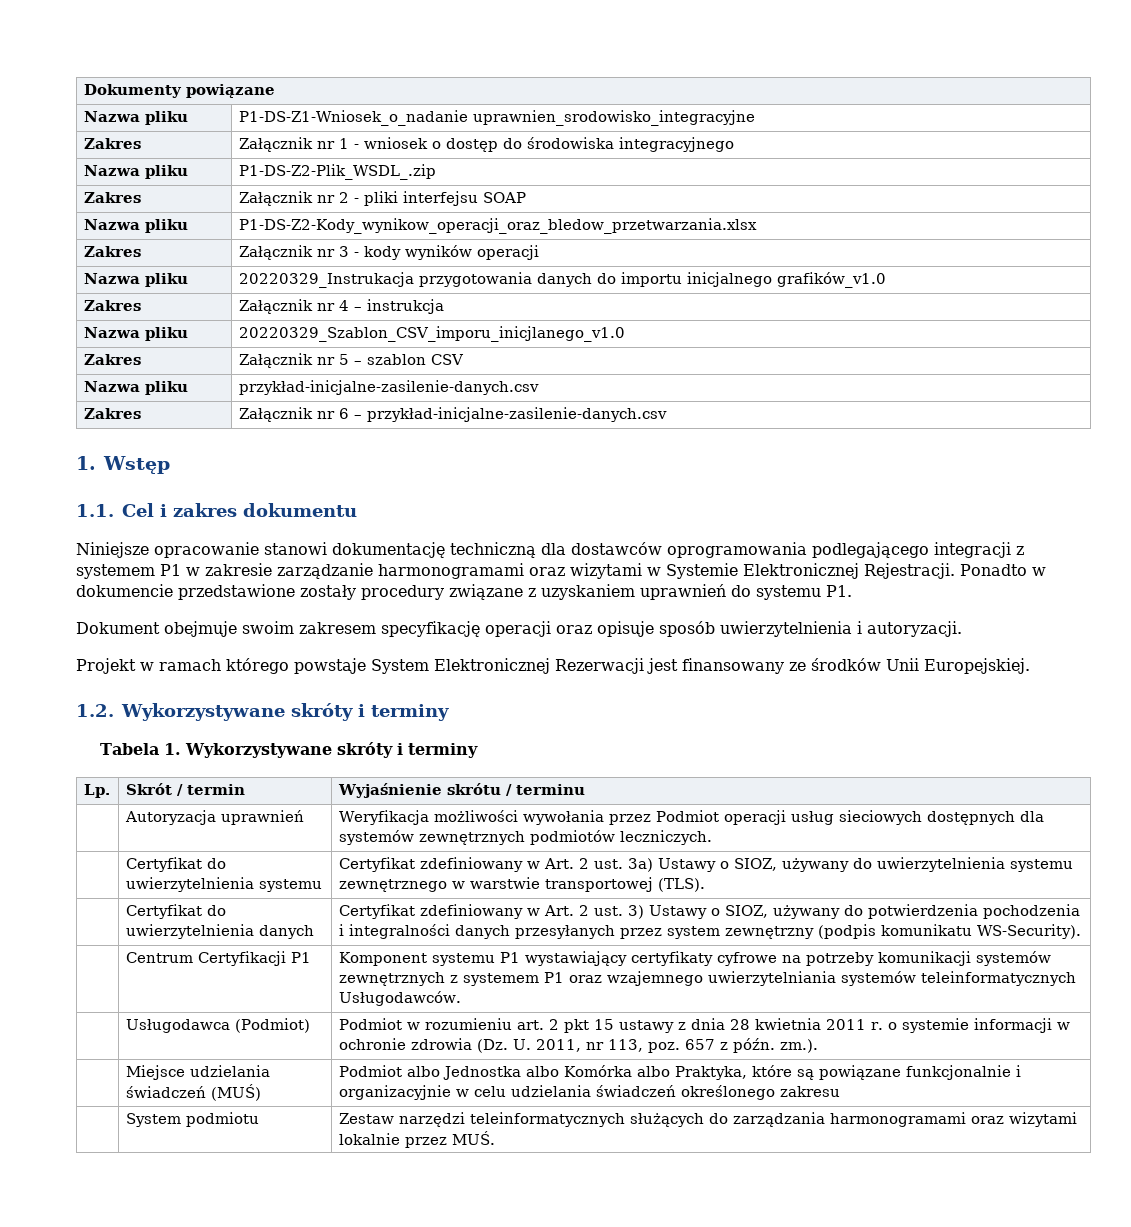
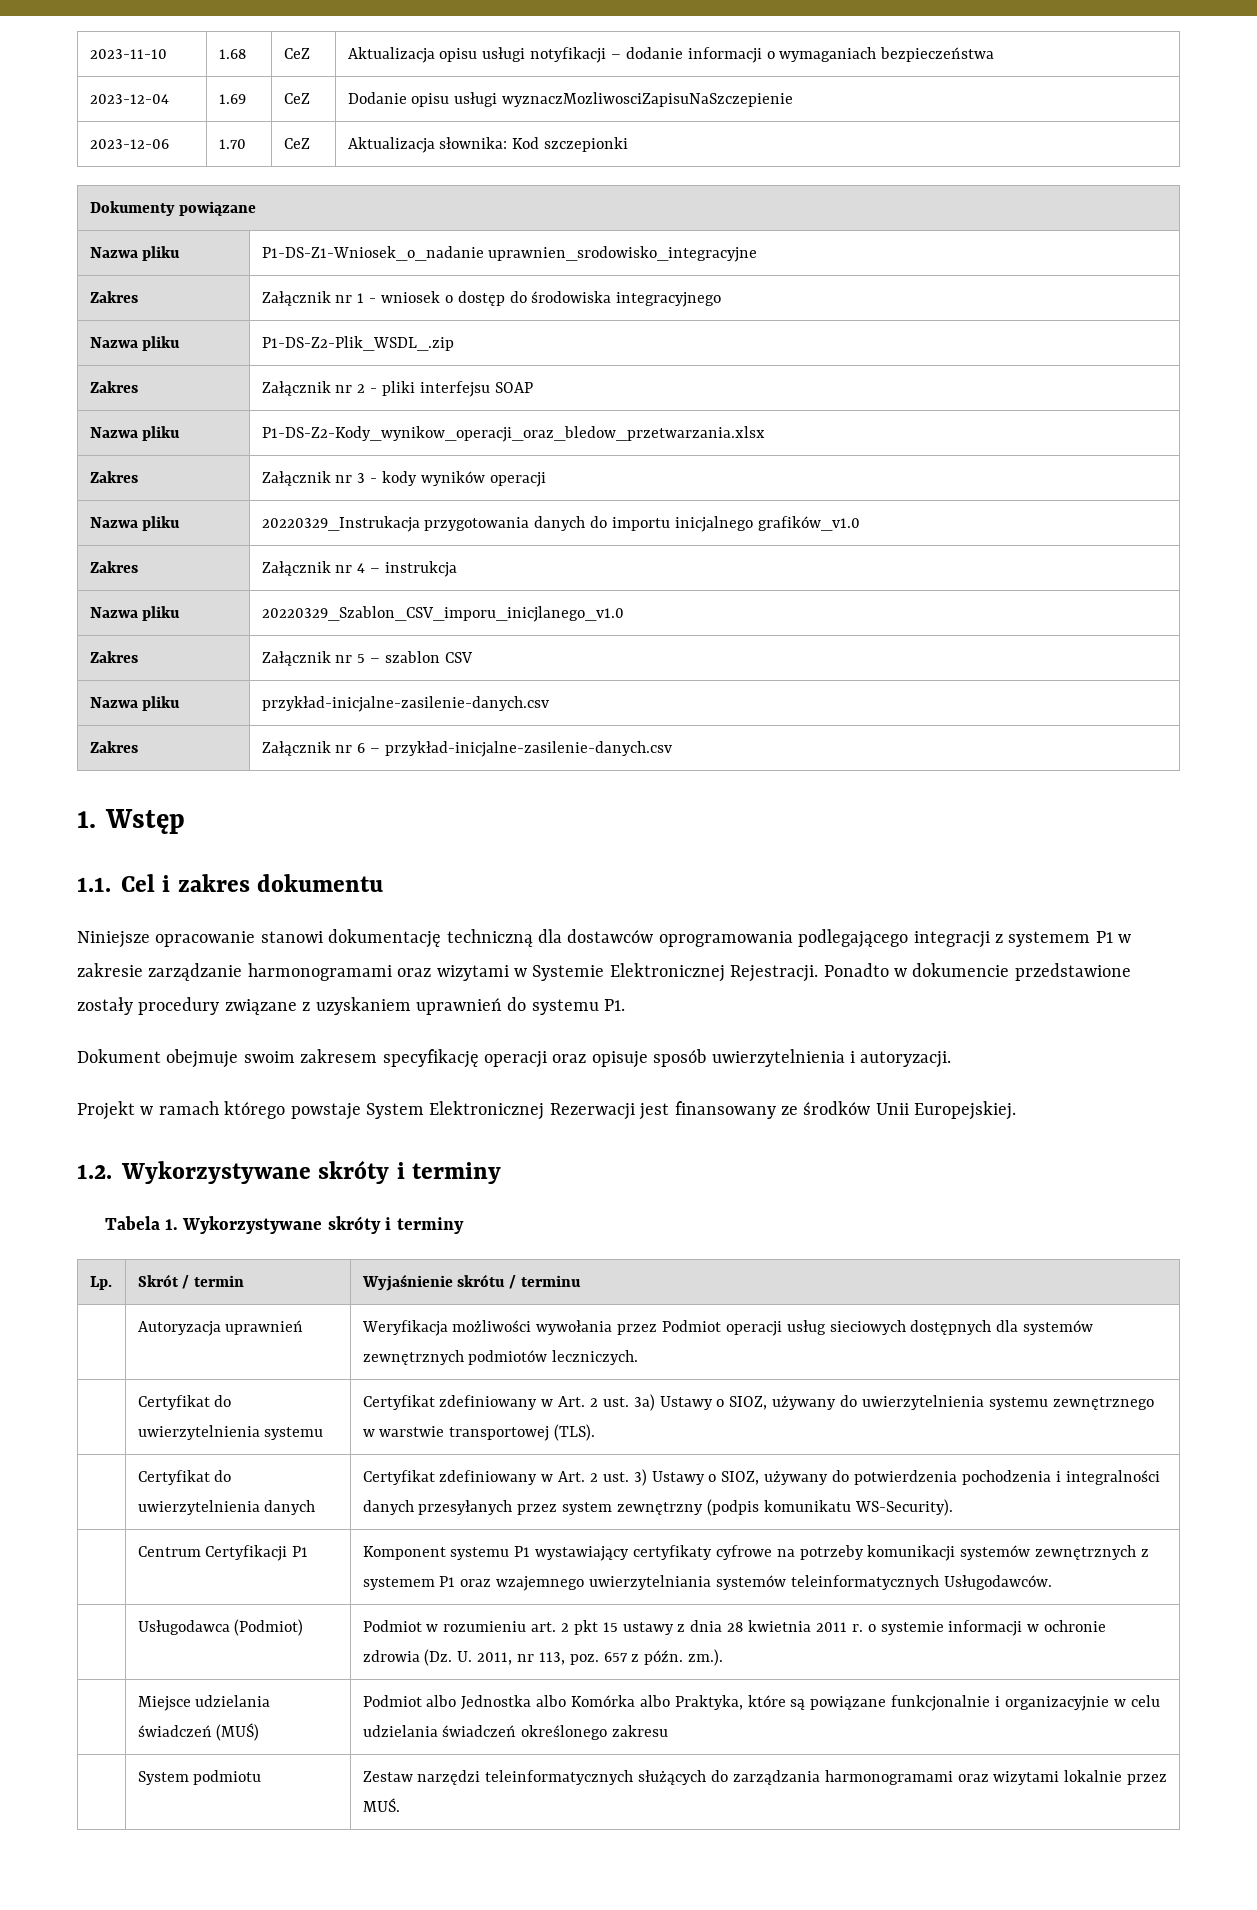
(83, 91) none -> [89,49,167,59] [218,49,246,59] [283,48,310,59] [347,47,995,63] [89,94,169,104] [218,94,246,104] [283,93,310,104] [347,92,794,107] [89,139,169,149] [218,139,246,149] [283,138,310,149] [347,137,629,153] 2023-11-10 | 1.68 | CeZ | Aktualizacja opisu usługi notyfikacji – dodanie informacji o wymaganiach bezpieczeństwa // 2023-12-04 | 1.69 | CeZ | Dodanie opisu usługi wyznaczMozliwosciZapisuNaSzczepienie // 2023-12-06 | 1.70 | CeZ | Aktualizacja słownika: Kod szczepionki //

